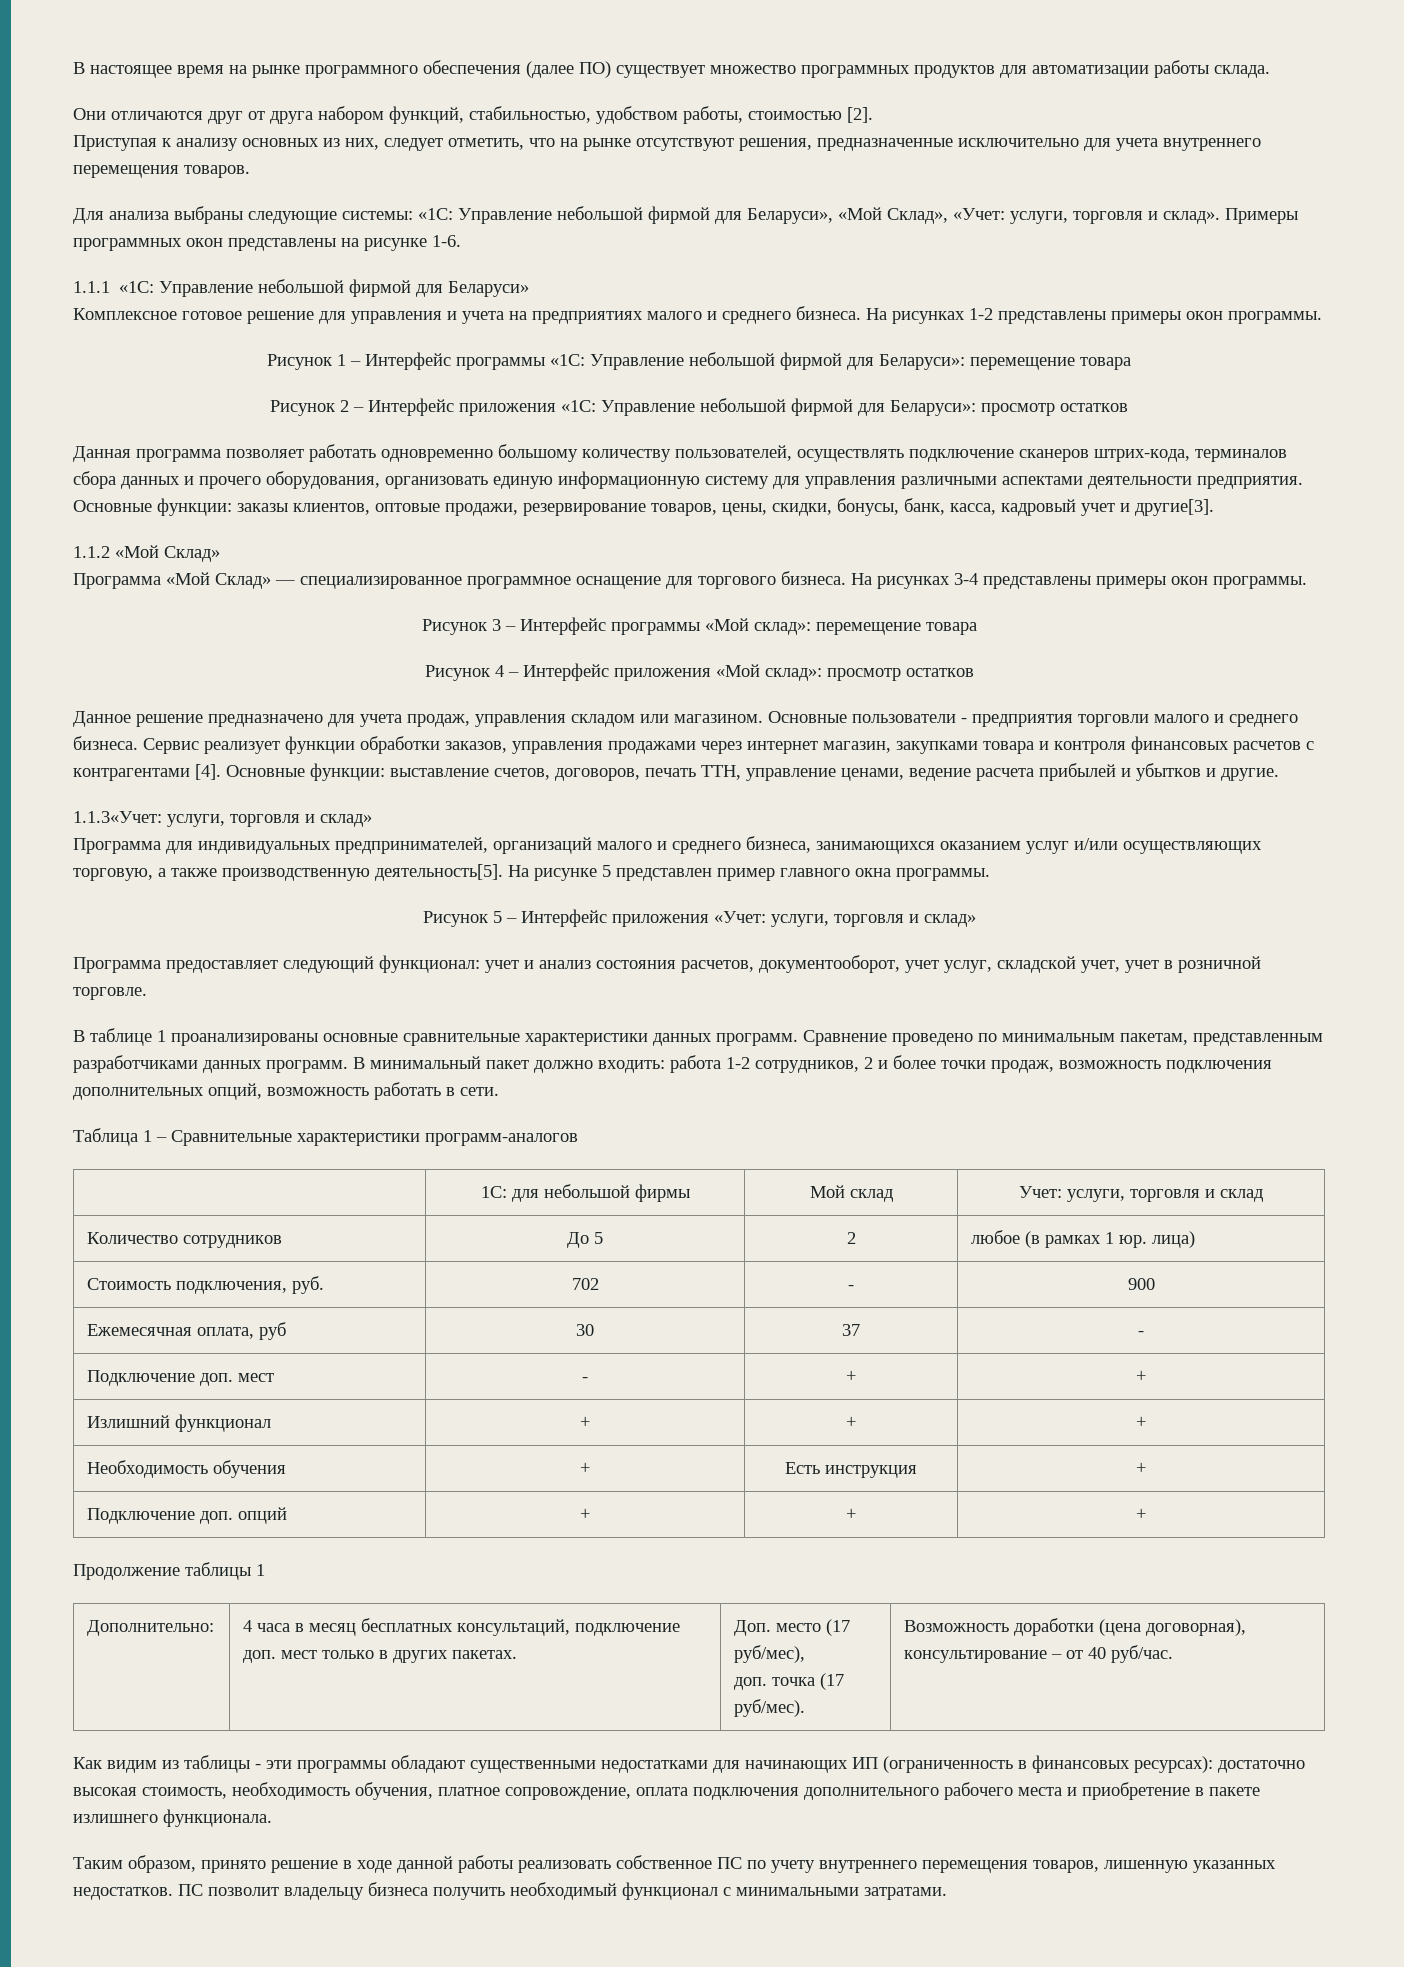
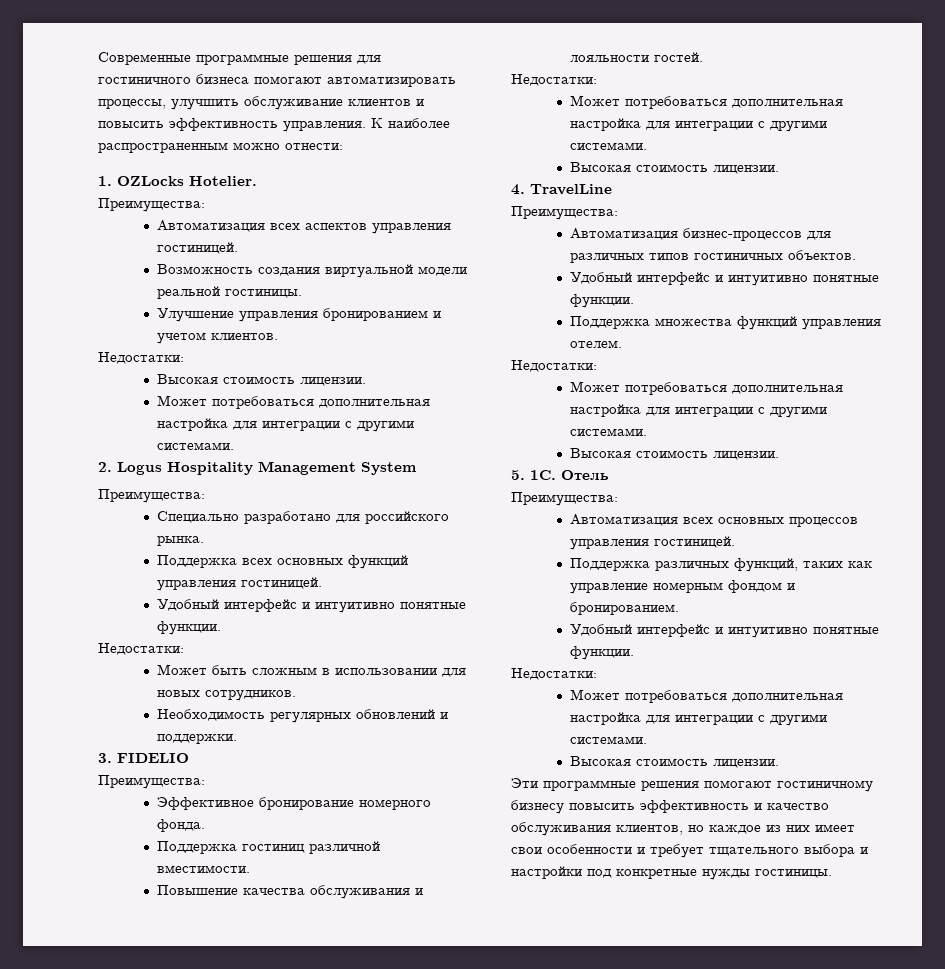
[73,60,1270,78] [73,106,873,124] [73,135,1261,151] [73,165,250,178] [73,206,1298,224] [73,235,461,251] [73,279,530,297] [73,306,1322,324] [267,352,1131,370] [270,398,1128,416] [73,444,1287,462] [73,471,1303,489] [73,498,1214,516] [73,545,220,562] [73,571,1307,589] [421,617,977,635] [424,663,974,681] [73,711,1298,727] [73,736,1314,754] [73,763,1279,781] [73,811,372,827] [73,836,1262,854] [73,864,990,881] [422,909,976,927] [73,955,1261,973] [73,987,147,1000] [73,1028,1323,1046] [73,1055,1272,1073] [73,1082,499,1100] [73,1128,578,1146] [480,1184,690,1202] [809,1185,893,1202] [1019,1186,1263,1202] [87,1232,283,1248] [567,1232,603,1248] [846,1232,856,1244] [971,1230,1196,1248] [87,1276,325,1294] [571,1278,599,1290] [848,1285,854,1290] [1127,1278,1155,1290] [87,1322,287,1340] [576,1324,594,1336] [842,1324,860,1336] [1138,1331,1144,1336] [87,1370,275,1386] [582,1377,588,1382] [846,1370,856,1382] [1136,1370,1146,1382] [87,1414,272,1432] [580,1416,590,1428] [846,1416,856,1428] [1136,1416,1146,1428] [87,1460,287,1478] [580,1462,590,1474] [785,1462,917,1478] [1136,1462,1146,1474] [87,1507,288,1524] [580,1508,590,1520] [846,1508,856,1520] [1136,1508,1146,1520] [73,1562,265,1580] [87,1620,215,1636] [243,1618,681,1636] [243,1650,518,1663] [734,1619,851,1636] [734,1645,806,1663] [734,1673,845,1690] [734,1699,806,1717] [904,1618,1247,1636] [904,1645,1174,1663] [73,1755,1305,1773] [73,1782,1260,1800] [73,1809,272,1827] [73,1855,1276,1873] [73,1882,947,1900] В настоящее время на рынке программного обеспечения (далее ПО) существует множество программных продуктов для автоматизации работы склада. // Они отличаются друг от друга набором функций, стабильностью, удобством работы, стоимостью [2]. // Приступая к анализу основных из них, следует отметить, что на рынке отсутствуют решения, предназначенные исключительно для учета внутреннего перемещения товаров. // Для анализа выбраны следующие системы: «1C: Управление небольшой фирмой для Беларуси», «Мой Склад», «Учет: услуги, торговля и склад». Примеры программных окон представлены на рисунке 1-6. // 1.1.1 «1C: Управление небольшой фирмой для Беларуси» // Комплексное готовое решение для управления и учета на предприятиях малого и среднего бизнеса. На рисунках 1-2 представлены примеры окон программы. // Рисунок 1 – Интерфейс программы «1C: Управление небольшой фирмой для Беларуси»: перемещение товара // Рисунок 2 – Интерфейс приложения «1C: Управление небольшой фирмой для Беларуси»: просмотр остатков // Данная программа позволяет работать одновременно большому количеству пользователей, осуществлять подключение сканеров штрих-кода, терминалов сбора данных и прочего оборудования, организовать единую информационную систему для управления различными аспектами деятельности предприятия. Основные функции: заказы клиентов, оптовые продажи, резервирование товаров, цены, скидки, бонусы, банк, касса, кадровый учет и другие[3]. // 1.1.2 «Мой Склад» // Программа «Мой Склад» — специализированное программное оснащение для торгового бизнеса. На рисунках 3-4 представлены примеры окон программы. // Рисунок 3 – Интерфейс программы «Мой склад»: перемещение товара // Рисунок 4 – Интерфейс приложения «Мой склад»: просмотр остатков // Данное решение предназначено для учета продаж, управления складом или магазином. Основные пользователи - предприятия торговли малого и среднего бизнеса. Сервис реализует функции обработки заказов, управления продажами через интернет магазин, закупками товара и контроля финансовых расчетов с контрагентами [4]. Основные функции: выставление счетов, договоров, печать ТТН, управление ценами, ведение расчета прибылей и убытков и другие. // 1.1.3«Учет: услуги, торговля и склад» // Программа для индивидуальных предпринимателей, организаций малого и среднего бизнеса, занимающихся оказанием услуг и/или осуществляющих торговую, а также производственную деятельность[5]. На рисунке 5 представлен пример главного окна программы. // Рисунок 5 – Интерфейс приложения «Учет: услуги, торговля и склад» // Программа предоставляет следующий функционал: учет и анализ состояния расчетов, документооборот, учет услуг, складской учет, учет в розничной торговле. // В таблице 1 проанализированы основные сравнительные характеристики данных программ. Сравнение проведено по минимальным пакетам, представленным разработчиками данных программ. В минимальный пакет должно входить: работа 1-2 сотрудников, 2 и более точки продаж, возможность подключения дополнительных опций, возможность работать в сети. // Таблица 1 – Сравнительные характеристики программ-аналогов // | 1C: для небольшой фирмы | Мой склад | Учет: услуги, торговля и склад // Количество сотрудников | До 5 | 2 | любое (в рамках 1 юр. лица) // Стоимость подключения, руб. | 702 | - | 900 // Ежемесячная оплата, руб | 30 | 37 | - // Подключение доп. мест | - | + | + // Излишний функционал | + | + | + // Необходимость обучения | + | Есть инструкция | + // Подключение доп. опций | + | + | + // Продолжение таблицы 1 // Дополнительно: | 4 часа в месяц бесплатных консультаций, подключение доп. мест только в других пакетах. | Доп. место (17 руб/мес), // доп. точка (17 руб/мес). | Возможность доработки (цена договорная), консультирование – от 40 руб/час. // Как видим из таблицы - эти программы обладают существенными недостатками для начинающих ИП (ограниченность в финансовых ресурсах): достаточно высокая стоимость, необходимость обучения, платное сопровождение, оплата подключения дополнительного рабочего места и приобретение в пакете излишнего функционала. // Таким образом, принято решение в ходе данной работы реализовать собственное ПС по учету внутреннего перемещения товаров, лишенную указанных недостатков. ПС позволит владельцу бизнеса получить необходимый функционал с минимальными затратами. -> [98,52,381,65] [98,74,456,87] [98,96,424,110] [98,118,450,132] [98,142,343,153] [98,176,257,186] [98,198,205,212] [156,220,451,234] [156,242,238,254] [156,264,467,278] [156,286,302,299] [156,308,441,322] [156,332,278,344] [98,352,184,364] [156,374,366,386] [156,395,430,409] [156,418,414,432] [156,442,234,450] [98,461,417,475] [98,489,205,503] [156,511,449,524] [156,536,204,546] [156,555,408,569] [156,577,322,591] [156,599,466,613] [156,621,221,635] [98,643,184,655] [156,664,466,677] [156,690,296,701] [156,709,448,723] [156,734,237,744] [98,753,189,763] [98,775,205,789] [156,797,431,810] [156,819,205,832] [156,841,380,854] [156,865,250,873] [156,885,423,899] [569,52,703,62] [511,74,597,86] [569,95,843,109] [569,118,827,132] [569,142,647,150] [569,162,779,174] [511,184,612,195] [511,206,618,220] [569,228,831,241] [569,250,856,263] [569,272,879,286] [569,294,634,308] [569,316,881,330] [569,340,622,348] [511,360,597,372] [569,381,843,395] [569,404,827,418] [569,428,647,436] [569,448,779,460] [511,470,609,480] [511,492,618,506] [569,514,858,527] [569,536,735,550] [569,558,873,572] [569,580,795,594] [569,602,679,615] [569,624,879,638] [569,646,634,660] [511,668,597,680] [569,689,843,703] [569,712,827,726] [569,736,647,744] [569,756,779,768] [511,778,873,792] [511,800,829,814] [511,822,855,836] [511,844,868,858] [511,866,832,880] Современные программные решения для гостиничного бизнеса помогают автоматизировать процессы, улучшить обслуживание клиентов и повысить эффективность управления. К наиболее распространенным можно отнести: // 1. OZLocks Hotelier. // Преимущества: // Автоматизация всех аспектов управления гостиницей. // Возможность создания виртуальной модели реальной гостиницы. // Улучшение управления бронированием и учетом клиентов. // Недостатки: // Высокая стоимость лицензии. // Может потребоваться дополнительная настройка для интеграции с другими системами. // 2. Logus Hospitality Management System // Преимущества: // Специально разработано для российского рынка. // Поддержка всех основных функций управления гостиницей. // Удобный интерфейс и интуитивно понятные функции. // Недостатки: // Может быть сложным в использовании для новых сотрудников. // Необходимость регулярных обновлений и поддержки. // 3. FIDELIO // Преимущества: // Эффективное бронирование номерного фонда. // Поддержка гостиниц различной вместимости. // Повышение качества обслуживания и лояльности гостей. // Недостатки: // Может потребоваться дополнительная настройка для интеграции с другими системами. // Высокая стоимость лицензии. // 4. TravelLine // Преимущества: // Автоматизация бизнес-процессов для различных типов гостиничных объектов. // Удобный интерфейс и интуитивно понятные функции. // Поддержка множества функций управления отелем. // Недостатки: // Может потребоваться дополнительная настройка для интеграции с другими системами. // Высокая стоимость лицензии. // 5. 1С. Отель // Преимущества: // Автоматизация всех основных процессов управления гостиницей. // Поддержка различных функций, таких как управление номерным фондом и бронированием. // Удобный интерфейс и интуитивно понятные функции. // Недостатки: // Может потребоваться дополнительная настройка для интеграции с другими системами. // Высокая стоимость лицензии. // Эти программные решения помогают гостиничному бизнесу повысить эффективность и качество обслуживания клиентов, но каждое из них имеет свои особенности и требует тщательного выбора и настройки под конкретные нужды гостиницы.

